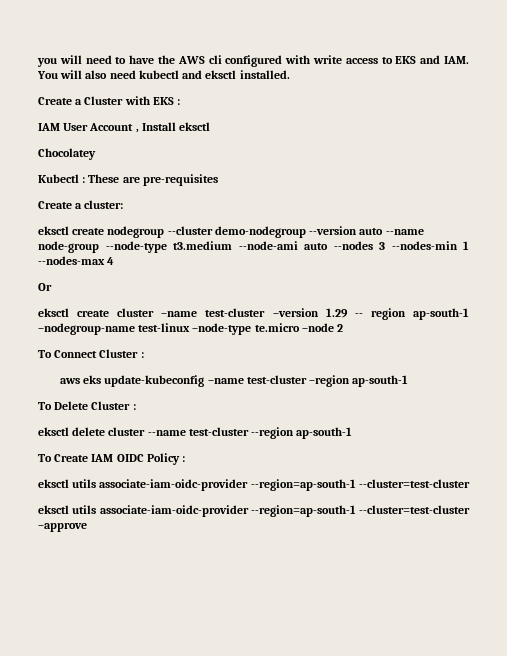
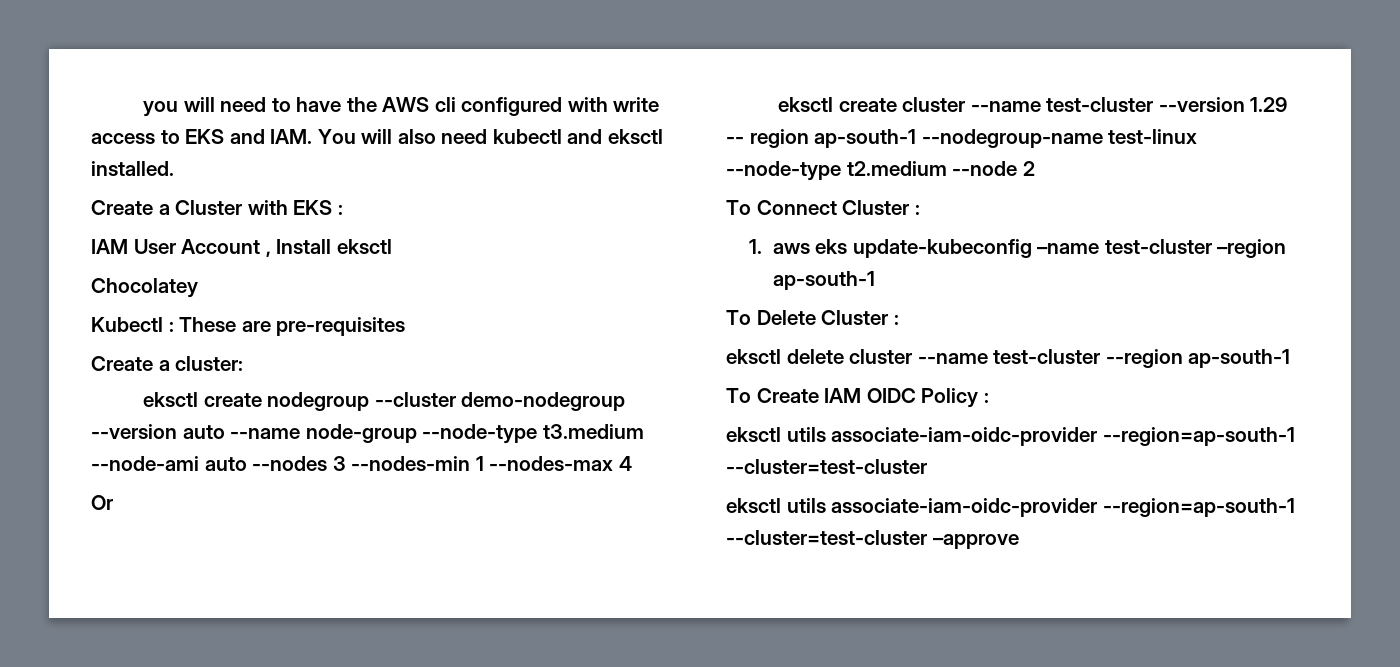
[161,308,319,317] –name test-cluster –version -> [970,97,1245,112] --name test-cluster --version
[38,323,334,335] –nodegroup-name test-linux –node-type te.micro –node -> [921,129,1198,148] [726,161,1018,181] --nodegroup-name test-linux --node-type t2.medium --node
(144, 355) none -> [749,239,763,254] 1.

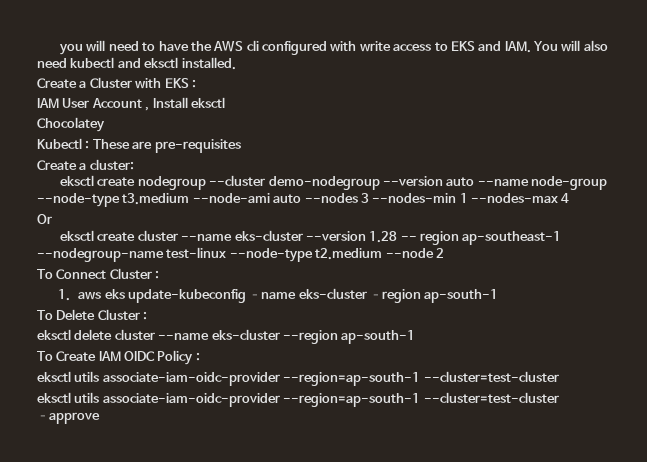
[1046,97,1288,112] test-cluster --version 1.29 -> [234,230,398,243] eks-cluster --version 1.28
[814,129,917,148] ap-south-1 -> [462,231,562,245] ap-southeast-1
[1104,239,1212,254] test-cluster -> [298,288,367,299] eks-cluster
[993,349,1101,364] test-cluster -> [211,329,280,340] eks-cluster

